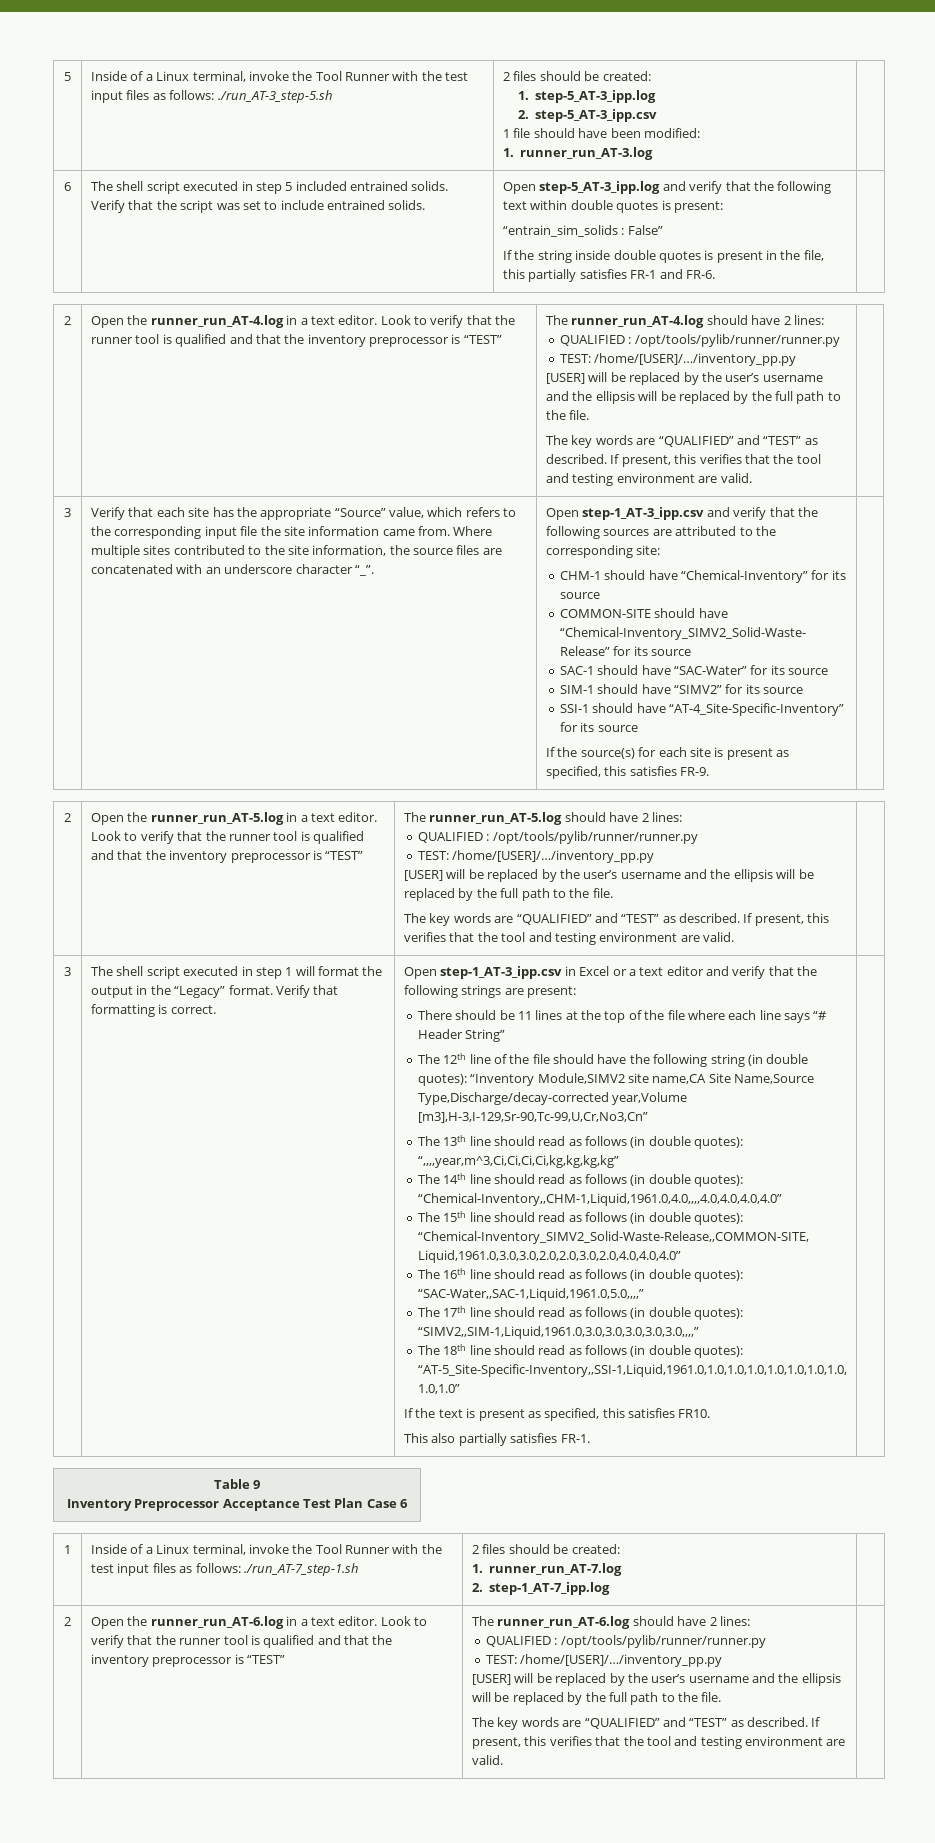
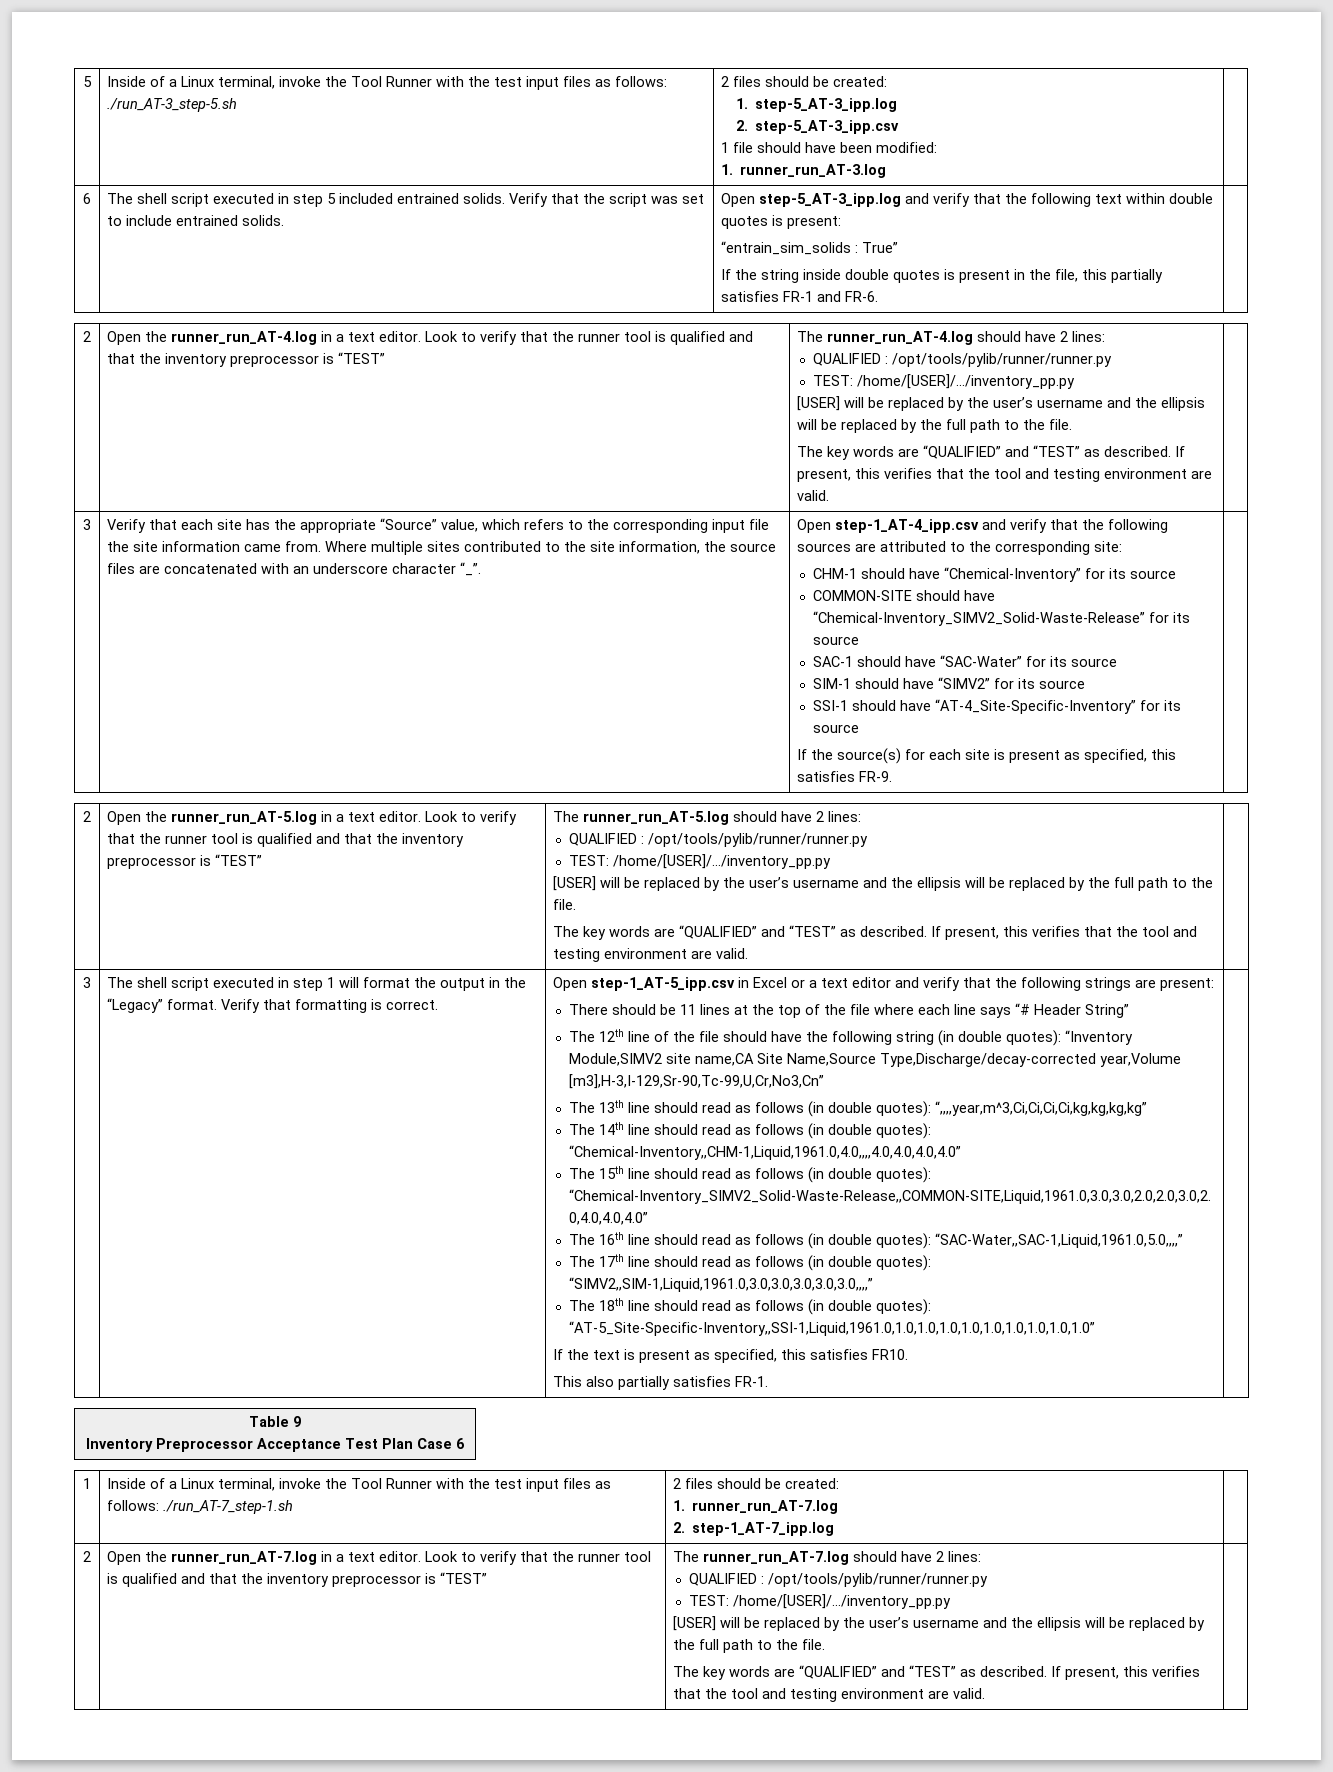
[627,225,663,235] False” -> [862,242,899,253] True”
[582,507,705,520] step-1_AT-3_ipp.csv -> [835,519,980,533] step-1_AT-4_ipp.csv
[440,966,563,979] step-1_AT-3_ipp.csv -> [591,977,736,991] step-1_AT-5_ipp.csv
[150,1616,284,1629] runner_run_AT-6.log -> [171,1551,318,1565] runner_run_AT-7.log
[497,1616,631,1629] runner_run_AT-6.log -> [703,1551,850,1565] runner_run_AT-7.log

